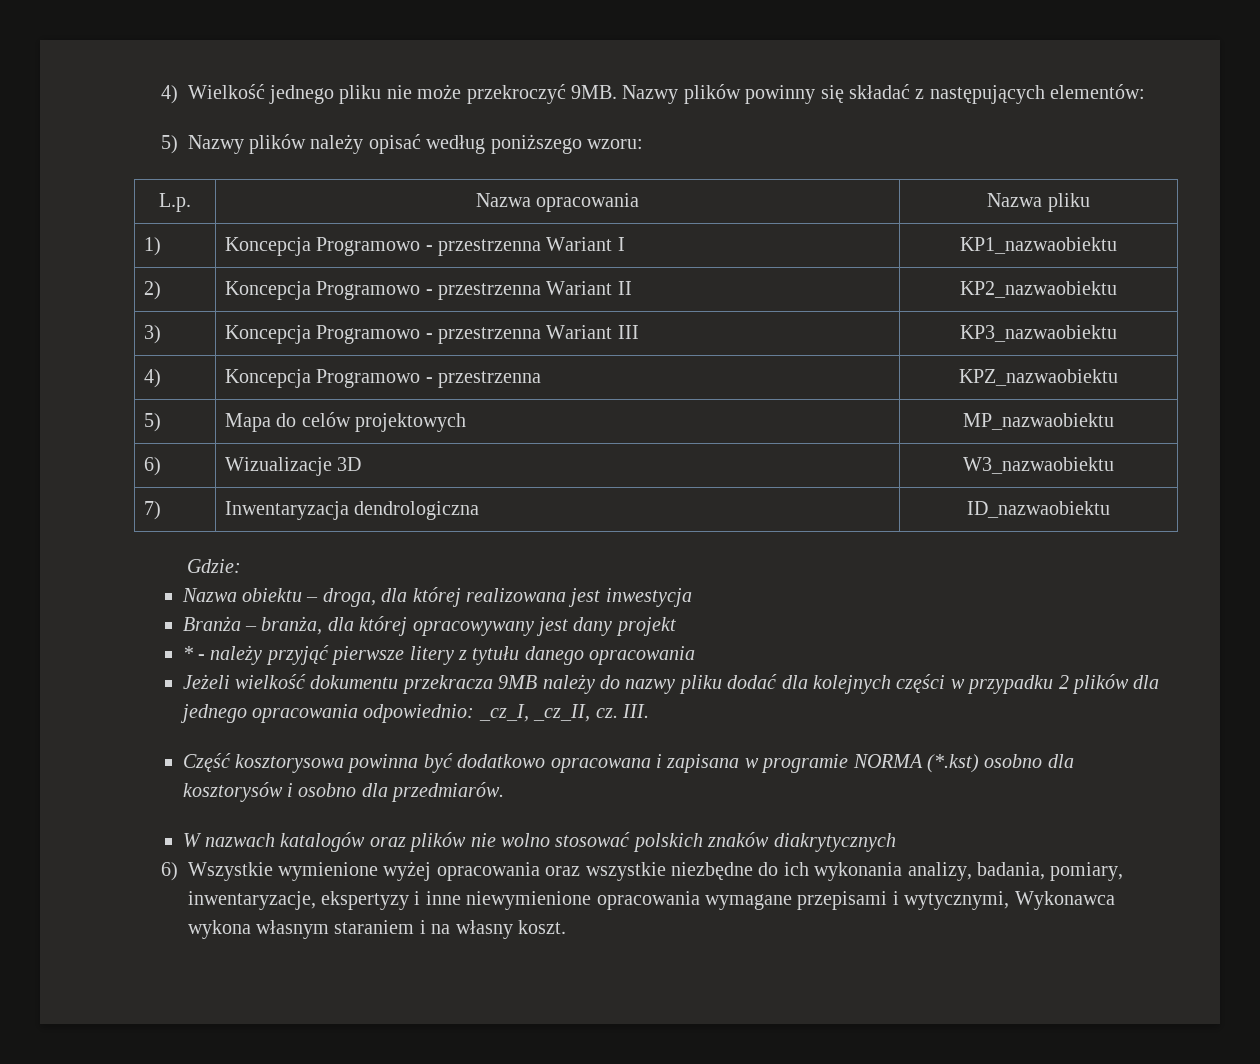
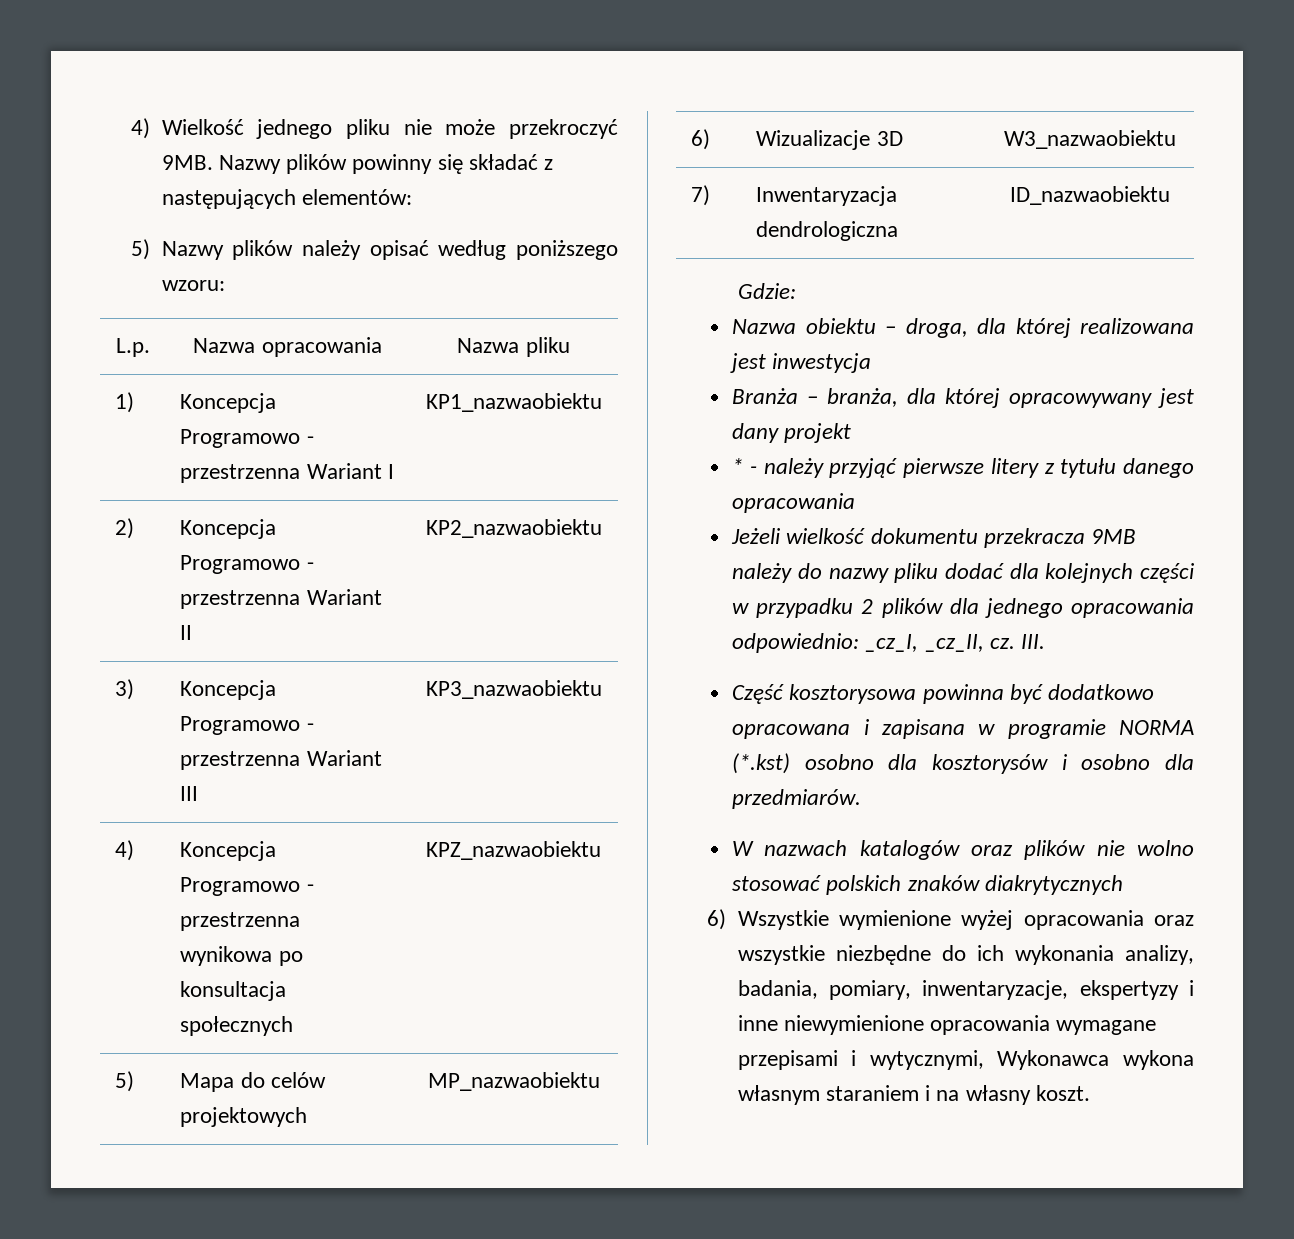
(541, 379) none -> [180,946,303,966] [180,981,287,1001] [180,1016,294,1036] wynikowa po konsultacja społecznych

